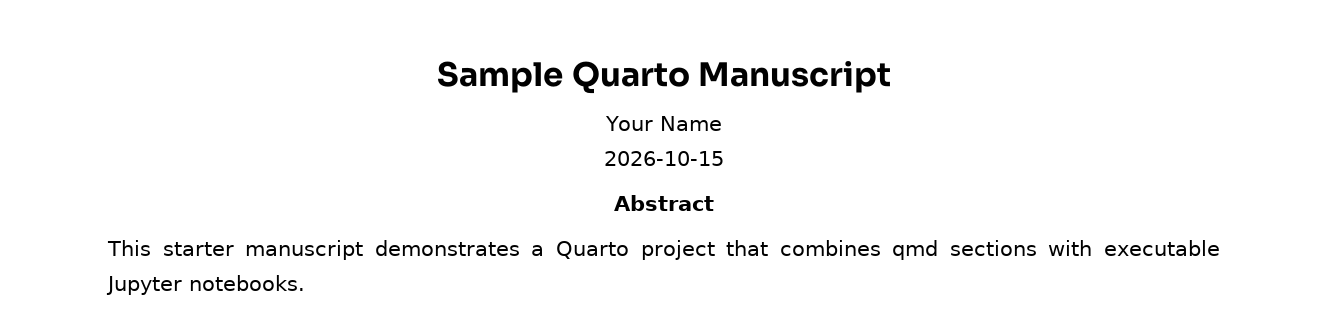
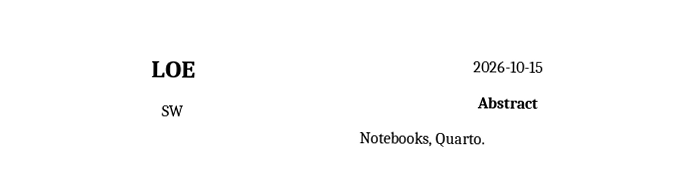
[436,61,892,94] [604,116,723,131] [604,151,724,166] [614,195,714,211] [107,240,1221,260] [106,275,305,295] Sample Quarto Manuscript // Your Name // 2026-10-15 // Abstract // This starter manuscript demonstrates a Quarto project that combines qmd sections with executable Jupyter notebooks. -> [150,61,196,78] [161,105,184,117] [472,60,544,73] [475,96,538,109] [359,131,486,148] LOE // SW // 2026-10-15 // Abstract // Notebooks, Quarto.

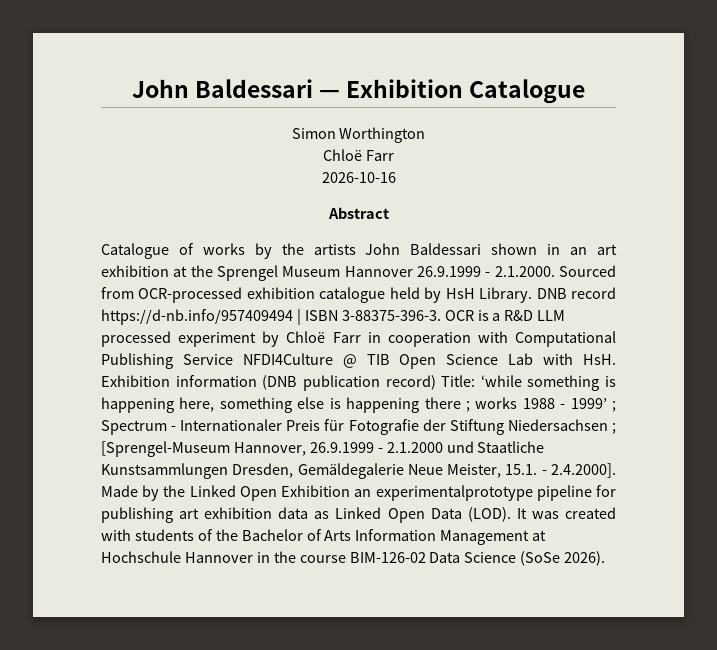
[150,61,196,78] [161,105,184,117] [472,60,544,73] [475,96,538,109] [359,131,486,148] LOE // SW // 2026-10-15 // Abstract // Notebooks, Quarto. -> [131,79,586,104] [291,127,426,143] [323,149,394,161] [321,172,396,183] [327,207,389,219] [101,243,618,259] [101,265,616,281] [101,287,617,303] [101,308,566,325] [101,331,616,347] [101,353,617,369] [101,375,616,391] [101,397,617,413] [101,419,616,435] [101,441,545,457] [101,463,616,479] [101,485,616,501] [101,507,616,523] [101,529,547,545] [101,551,606,566] John Baldessari — Exhibition Catalogue // Simon Worthington // Chloë Farr // 2026-10-16 // Abstract // Catalogue of works by the artists John Baldessari shown in an art exhibition at the Sprengel Museum Hannover 26.9.1999 - 2.1.2000. Sourced from OCR-processed exhibition catalogue held by HsH Library. DNB record https://d-nb.info/957409494 | ISBN 3-88375-396-3. OCR is a R&D LLM processed experiment by Chloë Farr in cooperation with Computational Publishing Service NFDI4Culture @ TIB Open Science Lab with HsH. Exhibition information (DNB publication record) Title: ‘while something is happening here, something else is happening there ; works 1988 - 1999’ ; Spectrum - Internationaler Preis für Fotografie der Stiftung Niedersachsen ; [Sprengel-Museum Hannover, 26.9.1999 - 2.1.2000 und Staatliche Kunstsammlungen Dresden, Gemäldegalerie Neue Meister, 15.1. - 2.4.2000]. Made by the Linked Open Exhibition an experimentalprototype pipeline for publishing art exhibition data as Linked Open Data (LOD). It was created with students of the Bachelor of Arts Information Management at Hochschule Hannover in the course BIM-126-02 Data Science (SoSe 2026).

